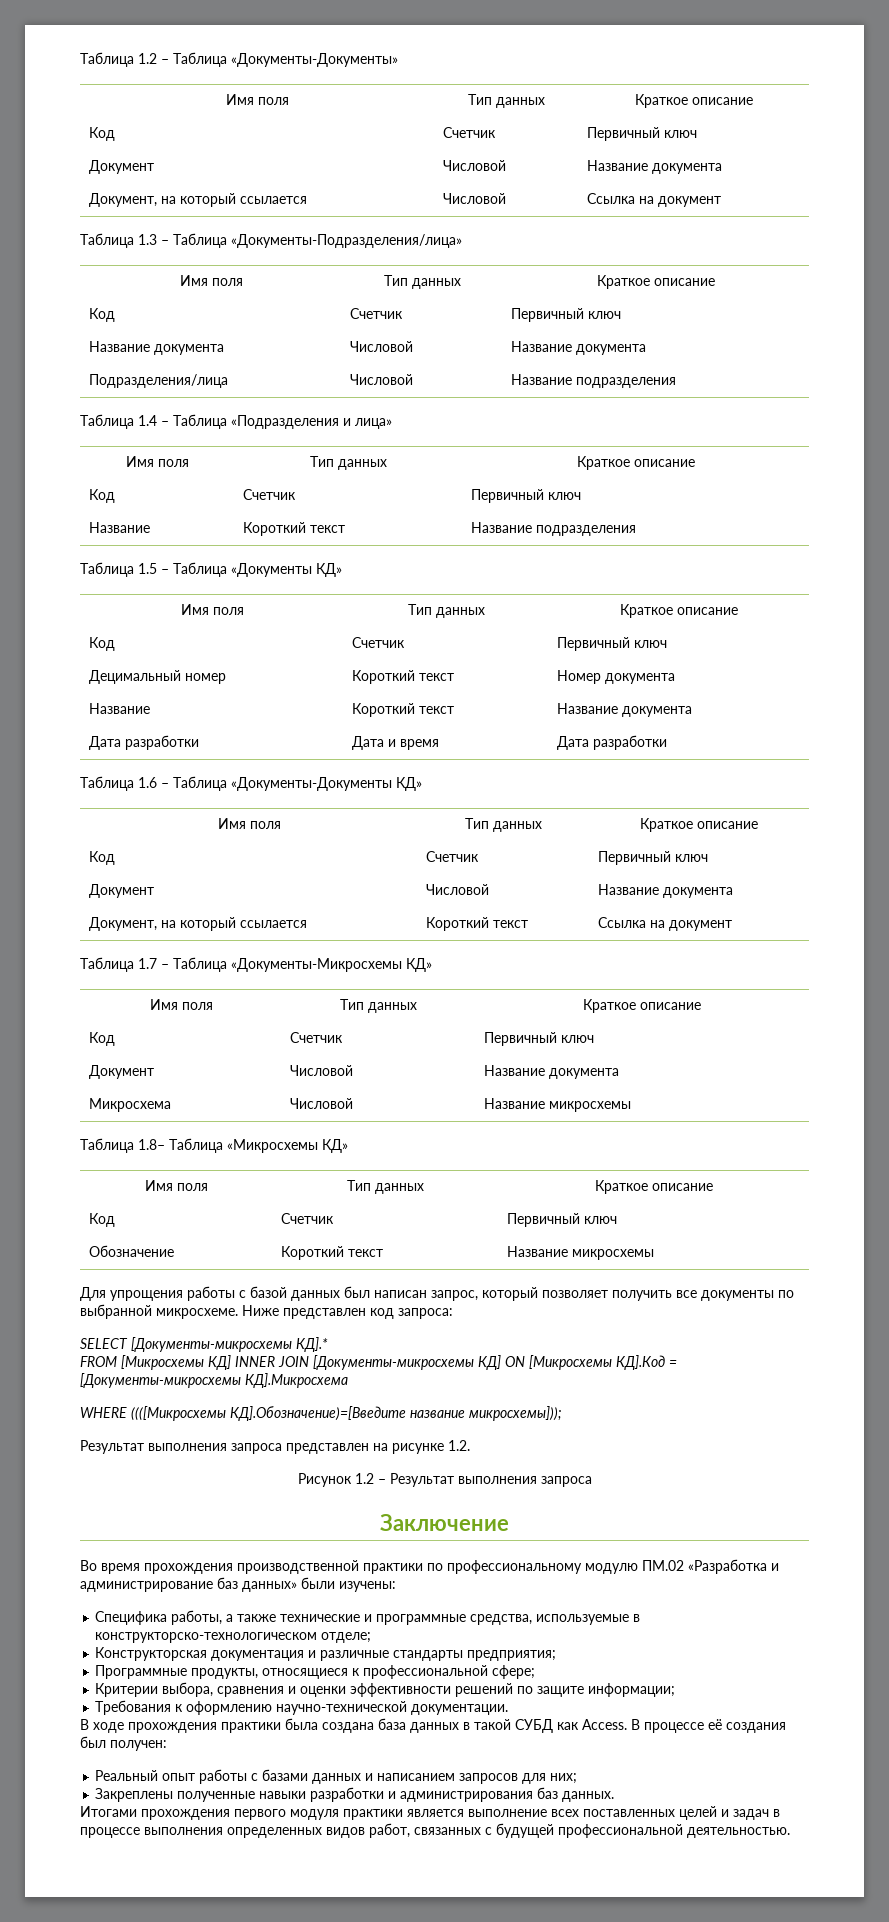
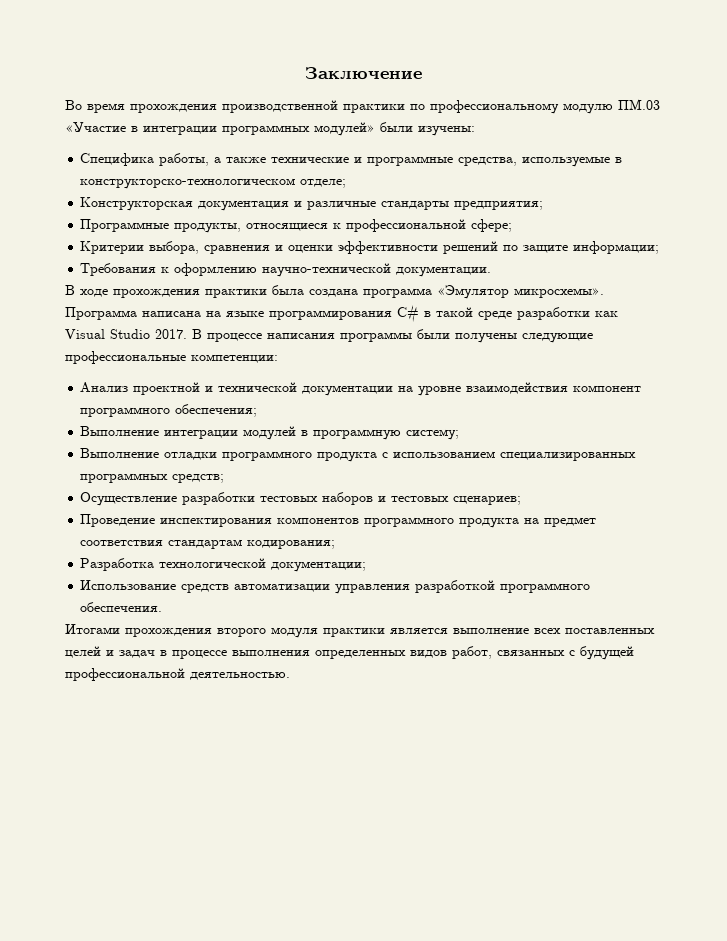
[80,52,398,67] [226,94,289,105] [468,94,545,108] [634,94,753,108] [89,127,116,141] [443,127,497,138] [587,127,698,141] [89,160,155,174] [443,160,507,171] [587,160,723,174] [89,193,308,207] [443,193,507,204] [587,193,722,207] [80,233,462,248] [179,275,243,286] [383,275,461,289] [596,275,715,289] [89,308,116,322] [350,308,404,319] [511,308,622,322] [89,341,225,355] [350,341,414,352] [511,341,647,355] [89,374,229,388] [350,374,414,385] [511,374,677,388] [80,414,392,429] [126,456,189,467] [310,456,387,470] [576,456,695,470] [89,489,116,503] [243,489,297,500] [471,489,582,503] [89,522,151,533] [243,522,346,536] [471,522,637,536] [80,562,342,577] [180,604,244,615] [407,604,485,618] [619,604,738,618] [89,637,116,651] [352,637,406,648] [557,637,668,651] [89,670,227,684] [352,670,455,684] [557,670,676,684] [89,703,151,714] [352,703,455,717] [557,703,693,717] [89,735,200,750] [352,736,440,750] [557,735,668,750] [80,776,422,791] [217,818,281,829] [465,818,542,832] [640,818,758,832] [89,851,116,865] [426,851,480,862] [598,851,709,865] [89,884,155,898] [426,884,490,895] [598,884,734,898] [89,917,308,931] [426,917,529,931] [598,917,733,931] [80,957,432,972] [149,999,213,1010] [340,999,417,1013] [583,999,701,1013] [89,1032,116,1046] [290,1032,344,1043] [484,1032,595,1046] [89,1065,155,1079] [290,1065,354,1076] [484,1065,620,1079] [89,1098,172,1112] [290,1098,354,1109] [484,1098,632,1112] [80,1138,348,1153] [145,1180,208,1191] [347,1180,424,1194] [594,1180,713,1194] [89,1213,116,1227] [281,1213,335,1224] [507,1213,618,1227] [89,1245,175,1257] [281,1246,384,1260] [507,1246,655,1260] [80,1286,794,1301] [80,1304,453,1319] [80,1337,328,1352] [80,1355,677,1370] [80,1373,348,1388] [80,1406,562,1421] [80,1440,470,1454] [297,1473,592,1487] Таблица 1.2 – Таблица «Документы-Документы» // Имя поля | Тип данных | Краткое описание // Код | Счетчик | Первичный ключ // Документ | Числовой | Название документа // Документ, на который ссылается | Числовой | Ссылка на документ // Таблица 1.3 – Таблица «Документы-Подразделения/лица» // Имя поля | Тип данных | Краткое описание // Код | Счетчик | Первичный ключ // Название документа | Числовой | Название документа // Подразделения/лица | Числовой | Название подразделения // Таблица 1.4 – Таблица «Подразделения и лица» // Имя поля | Тип данных | Краткое описание // Код | Счетчик | Первичный ключ // Название | Короткий текст | Название подразделения // Таблица 1.5 – Таблица «Документы КД» // Имя поля | Тип данных | Краткое описание // Код | Счетчик | Первичный ключ // Децимальный номер | Короткий текст | Номер документа // Название | Короткий текст | Название документа // Дата разработки | Дата и время | Дата разработки // Таблица 1.6 – Таблица «Документы-Документы КД» // Имя поля | Тип данных | Краткое описание // Код | Счетчик | Первичный ключ // Документ | Числовой | Название документа // Документ, на который ссылается | Короткий текст | Ссылка на документ // Таблица 1.7 – Таблица «Документы-Микросхемы КД» // Имя поля | Тип данных | Краткое описание // Код | Счетчик | Первичный ключ // Документ | Числовой | Название документа // Микросхема | Числовой | Название микросхемы // Таблица 1.8– Таблица «Микросхемы КД» // Имя поля | Тип данных | Краткое описание // Код | Счетчик | Первичный ключ // Обозначение | Короткий текст | Название микросхемы // Для упрощения работы с базой данных был написан запрос, который позволяет получить все документы по выбранной микросхеме. Ниже представлен код запроса: // SELECT [Документы-микросхемы КД].* // FROM [Микросхемы КД] INNER JOIN [Документы-микросхемы КД] ON [Микросхемы КД].Код = [Документы-микросхемы КД].Микросхема // WHERE ((([Микросхемы КД].Обозначение)=[Введите название микросхемы])); // Результат выполнения запроса представлен на рисунке 1.2. // Рисунок 1.2 – Результат выполнения запроса // -> (305, 73) none
[642,1559,779,1574] [80,1577,297,1592] ПМ.02 «Разработка и администрирование баз данных» -> [618,99,660,110] [65,122,375,136] ПМ.03 «Участие в интеграции программных модулей»
[378,1718,786,1733] [80,1736,167,1751] [95,1769,578,1784] [95,1787,615,1802] база данных в такой СУБД как Access. В процессе её создания был получен: // Реальный опыт работы с базами данных и написанием запросов для них; // Закреплены полученные навыки разработки и администрирования баз данных. -> [363,285,604,299] [65,305,618,323] [65,329,593,343] [65,351,278,364] [80,382,642,396] [80,404,258,417] [80,426,460,440] [80,448,637,462] [80,473,225,483] [80,492,522,506] [80,514,597,528] [80,539,336,549] [80,558,367,572] [80,580,591,594] [80,602,163,612] программа «Эмулятор микросхемы». Программа написана на языке программирования C# в такой среде разработки как Visual Studio 2017. В процессе написания программы были получены следующие профессиональные компетенции: // Анализ проектной и технической документации на уровне взаимодействия компонент программного обеспечения; // Выполнение интеграции модулей в программную систему; // Выполнение отладки программного продукта с использованием специализированных программных средств; // Осуществление разработки тестовых наборов и тестовых сценариев; // Проведение инспектирования компонентов программного продукта на предмет соответствия стандартам кодирования; // Разработка технологической документации; // Использование средств автоматизации управления разработкой программного обеспечения.
[234,1809,286,1820] первого -> [217,628,266,637] второго

